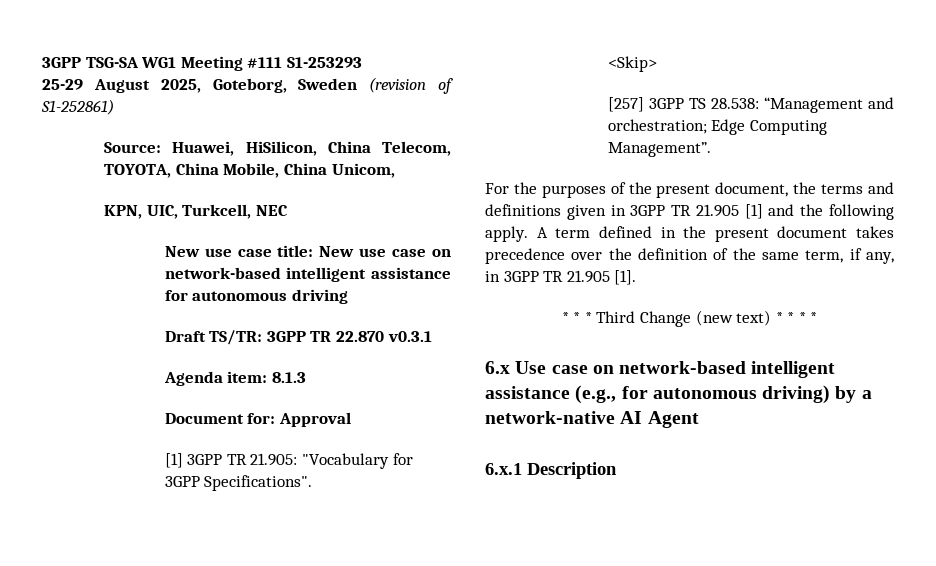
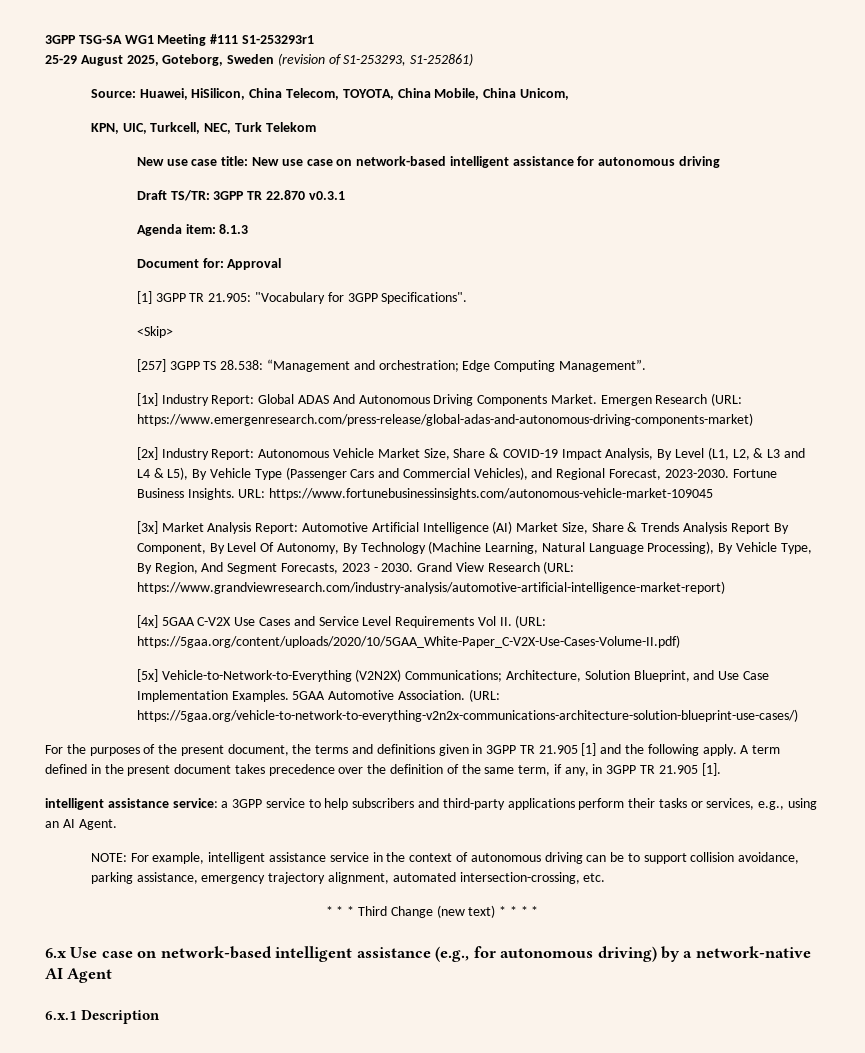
[286,57,362,68] S1-253293 -> [241,35,314,44] S1-253293r1
(453, 86) none -> [343,55,407,66] S1-253293,
[256,205,289,216] NEC -> [204,122,316,134] NEC, Turk Telekom
(711, 149) none -> [136,393,743,406] [136,413,753,426] [136,447,805,460] [136,467,777,480] [136,488,714,500] [136,521,789,534] [136,541,812,554] [136,561,575,574] [136,581,725,594] [136,615,547,628] [136,635,680,648] [136,669,769,682] [136,689,500,702] [136,709,798,722] // [1x] Industry Report: Global ADAS And Autonomous Driving Components Market. Emergen Research (URL: https://www.emergenresearch.com/press-release/global-adas-and-autonomous-driving-components-market) // [2x] Industry Report: Autonomous Vehicle Market Size, Share & COVID-19 Impact Analysis, By Level (L1, L2, & L3 and L4 & L5), By Vehicle Type (Passenger Cars and Commercial Vehicles), and Regional Forecast, 2023-2030. Fortune Business Insights. URL: https://www.fortunebusinessinsights.com/autonomous-vehicle-market-109045 // [3x] Market Analysis Report: Automotive Artificial Intelligence (AI) Market Size, Share & Trends Analysis Report By Component, By Level Of Autonomy, By Technology (Machine Learning, Natural Language Processing), By Vehicle Type, By Region, And Segment Forecasts, 2023 - 2030. Grand View Research (URL: https://www.grandviewresearch.com/industry-analysis/automotive-artificial-intelligence-market-report) // [4x] 5GAA C-V2X Use Cases and Service Level Requirements Vol II. (URL: https://5gaa.org/content/uploads/2020/10/5GAA_White-Paper_C-V2X-Use-Cases-Volume-II.pdf) // [5x] Vehicle-to-Network-to-Everything (V2N2X) Communications; Architecture, Solution Blueprint, and Use Case Implementation Examples. 5GAA Automotive Association. (URL: https://5gaa.org/vehicle-to-network-to-everything-v2n2x-communications-architecture-solution-blueprint-use-cases/)
(637, 277) none -> [45,798,818,810] [45,819,117,830] [90,852,800,864] [90,872,606,884] // intelligent assistance service: a 3GPP service to help subscribers and third-party applications perform their tasks or services, e.g., using an AI Agent. // NOTE: For example, intelligent assistance service in the context of autonomous driving can be to support collision avoidance, parking assistance, emergency trajectory alignment, automated intersection-crossing, etc.

